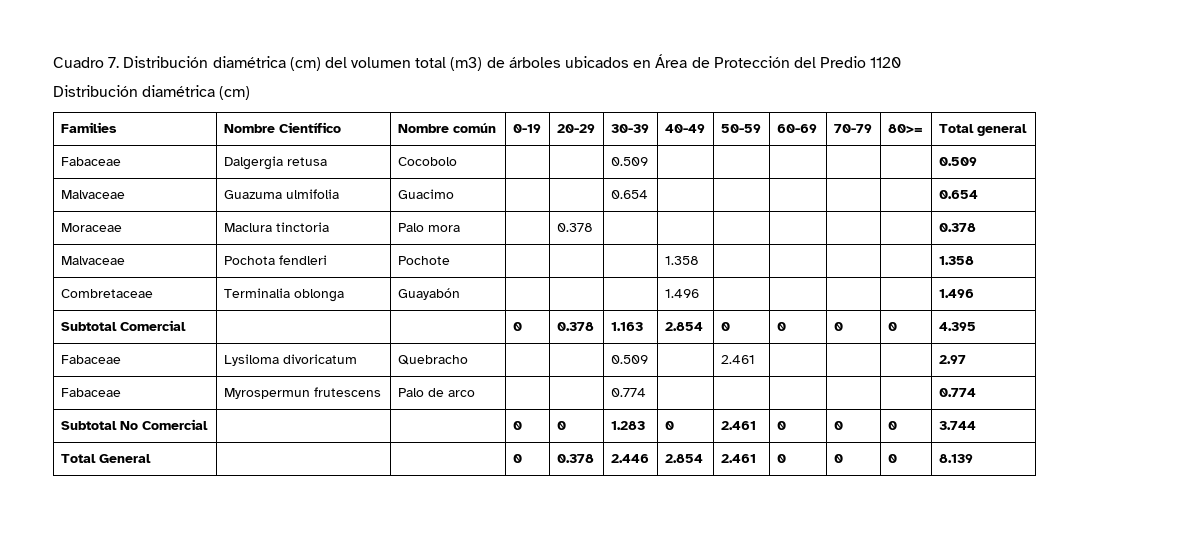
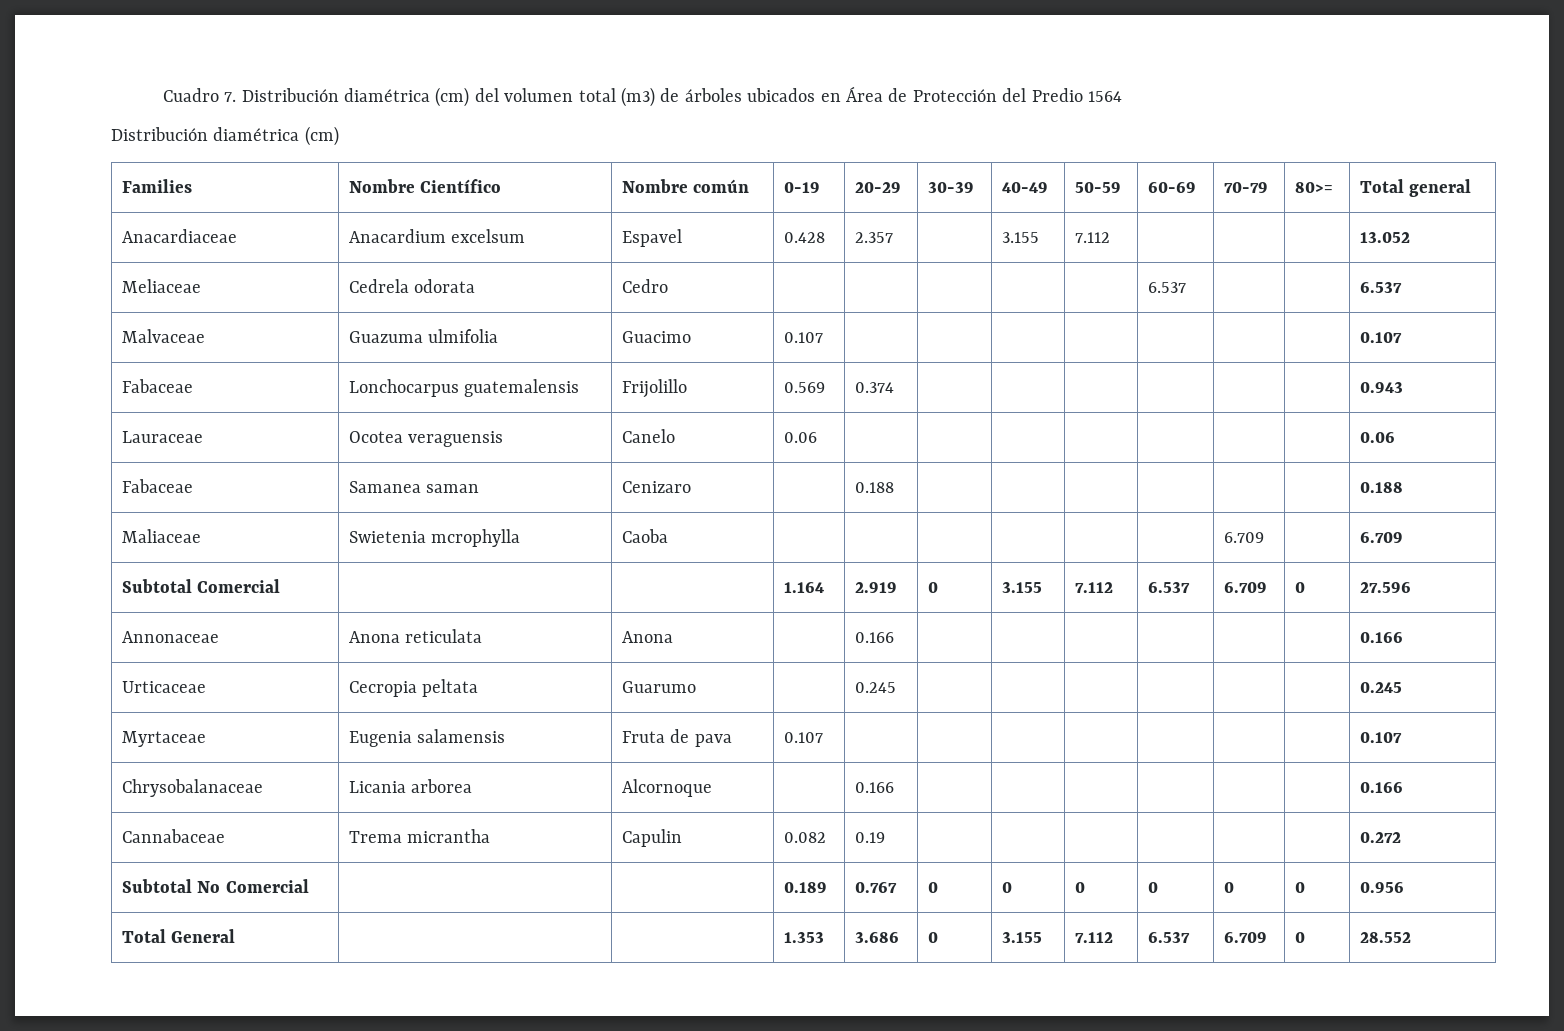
[870,57,902,68] 1120 -> [1087,91,1122,102] 1564
[60,157,121,166] [223,156,327,170] [397,157,457,166] [610,157,648,166] [938,157,977,166] [60,190,125,199] [223,189,339,199] [397,189,454,199] [610,190,648,199] [938,190,978,199] [60,223,122,232] [223,222,329,232] [397,223,460,232] [556,223,593,232] [938,223,976,232] [60,256,125,265] [223,255,327,265] [397,256,450,265] [664,256,699,265] [938,256,974,265] [60,289,153,298] [223,288,344,302] [397,288,460,300] [664,289,699,298] [938,289,974,298] Fabaceae | Dalgergia retusa | Cocobolo | | | 0.509 | | | | | | 0.509 // Malvaceae | Guazuma ulmifolia | Guacimo | | | 0.654 | | | | | | 0.654 // Moraceae | Maclura tinctoria | Palo mora | | 0.378 | | | | | | | 0.378 // Malvaceae | Pochota fendleri | Pochote | | | | 1.358 | | | | | 1.358 // Combretaceae | Terminalia oblonga | Guayabón | | | | 1.496 | | | | | 1.496 -> [121,229,237,243] [348,229,526,243] [621,229,682,247] [783,232,825,243] [854,232,893,243] [1001,232,1039,243] [1074,232,1110,243] [1359,232,1410,243] [121,279,201,293] [348,279,476,293] [621,279,668,293] [1147,282,1186,293] [1359,282,1402,293] [121,329,205,343] [348,329,499,343] [621,331,691,343] [783,332,823,343] [1359,332,1402,343] [121,379,193,393] [348,379,580,397] [621,379,687,398] [783,382,825,393] [854,382,894,393] [1359,382,1403,393] [121,431,203,443] [348,431,504,447] [621,429,675,443] [783,432,817,443] [1359,432,1395,443] [121,479,193,493] [348,481,480,493] [621,481,691,493] [854,482,894,493] [1359,482,1403,493] [121,529,201,543] [348,529,521,547] [621,529,668,543] [1223,532,1264,543] [1359,532,1403,543] Anacardiaceae | Anacardium excelsum | Espavel | 0.428 | 2.357 | | 3.155 | 7.112 | | | | 13.052 // Meliaceae | Cedrela odorata | Cedro | | | | | | 6.537 | | | 6.537 // Malvaceae | Guazuma ulmifolia | Guacimo | 0.107 | | | | | | | | 0.107 // Fabaceae | Lonchocarpus guatemalensis | Frijolillo | 0.569 | 0.374 | | | | | | | 0.943 // Lauraceae | Ocotea veraguensis | Canelo | 0.06 | | | | | | | | 0.06 // Fabaceae | Samanea saman | Cenizaro | | 0.188 | | | | | | | 0.188 // Maliaceae | Swietenia mcrophylla | Caoba | | | | | | | 6.709 | | 6.709
[512,322,522,331] [556,322,594,331] [610,322,643,331] [664,322,703,331] [720,322,730,331] [776,322,786,331] [833,322,843,331] [887,322,897,331] [938,322,976,331] [60,355,121,364] [223,354,357,366] [397,355,468,365] [610,355,648,364] [720,355,755,364] [938,355,966,364] [60,388,121,397] [223,387,381,399] [397,388,475,397] [610,388,646,397] [938,388,976,397] [60,419,208,430] [512,421,522,430] [556,421,566,430] [610,421,645,430] [664,421,674,430] [720,421,756,430] [776,421,786,430] [833,421,843,430] [887,421,897,430] [938,421,976,430] [60,454,151,463] [512,454,522,463] [556,454,594,463] [610,454,649,463] [664,454,703,463] [720,454,756,463] [776,454,786,463] [833,454,843,463] [887,454,897,463] [938,454,973,463] | 0 | 0.378 | 1.163 | 2.854 | 0 | 0 | 0 | 0 | 4.395 // Fabaceae | Lysiloma divoricatum | Quebracho | | | 0.509 | | 2.461 | | | | 2.97 // Fabaceae | Myrospermun frutescens | Palo de arco | | | 0.774 | | | | | | 0.774 // Subtotal No Comercial | | | 0 | 0 | 1.283 | 0 | 2.461 | 0 | 0 | 0 | 3.744 // Total General | | | 0 | 0.378 | 2.446 | 2.854 | 2.461 | 0 | 0 | 0 | 8.139 -> [783,582,824,593] [854,582,897,593] [927,582,938,593] [1001,582,1042,593] [1074,582,1113,593] [1147,582,1190,593] [1223,582,1267,593] [1294,582,1305,593] [1359,582,1411,593] [121,631,219,643] [348,629,483,643] [621,631,673,643] [854,632,894,643] [1359,632,1403,643] [121,681,206,693] [348,679,479,697] [621,681,696,693] [854,682,896,693] [1359,682,1402,693] [121,731,206,747] [348,729,506,747] [621,729,732,747] [783,732,823,743] [1359,732,1402,743] [121,779,263,797] [348,779,473,793] [621,779,712,797] [854,782,894,793] [1359,782,1403,793] [121,829,225,843] [348,829,491,843] [621,829,682,847] [783,832,826,843] [854,832,885,843] [1359,832,1401,843] [121,879,309,893] [783,882,827,893] [854,882,897,893] [927,882,938,893] [1001,882,1012,893] [1074,882,1085,893] [1147,882,1158,893] [1223,882,1234,893] [1294,882,1305,893] [1359,882,1404,893] [121,929,236,943] [783,932,824,943] [854,932,899,943] [927,932,938,943] [1001,932,1042,943] [1074,932,1113,943] [1147,932,1190,943] [1223,932,1267,943] [1294,932,1305,943] [1359,932,1411,943] | 1.164 | 2.919 | 0 | 3.155 | 7.112 | 6.537 | 6.709 | 0 | 27.596 // Annonaceae | Anona reticulata | Anona | | 0.166 | | | | | | | 0.166 // Urticaceae | Cecropia peltata | Guarumo | | 0.245 | | | | | | | 0.245 // Myrtaceae | Eugenia salamensis | Fruta de pava | 0.107 | | | | | | | | 0.107 // Chrysobalanaceae | Licania arborea | Alcornoque | | 0.166 | | | | | | | 0.166 // Cannabaceae | Trema micrantha | Capulin | 0.082 | 0.19 | | | | | | | 0.272 // Subtotal No Comercial | | | 0.189 | 0.767 | 0 | 0 | 0 | 0 | 0 | 0 | 0.956 // Total General | | | 1.353 | 3.686 | 0 | 3.155 | 7.112 | 6.537 | 6.709 | 0 | 28.552

